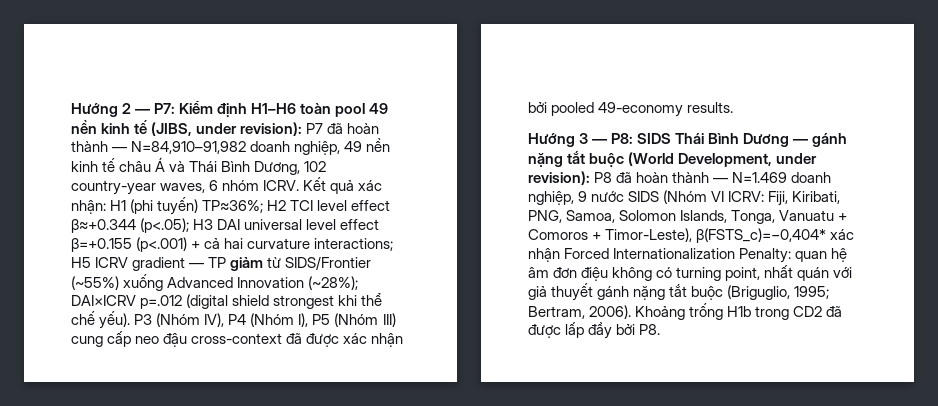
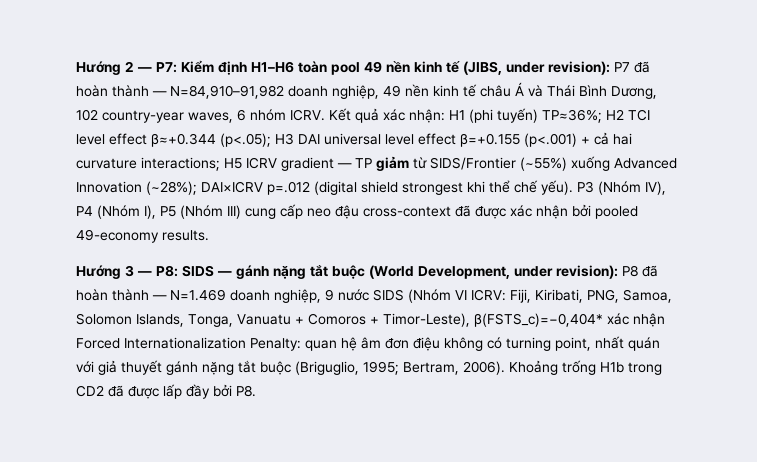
[675,133,790,147] Thái Bình Dương -> (214, 271) none

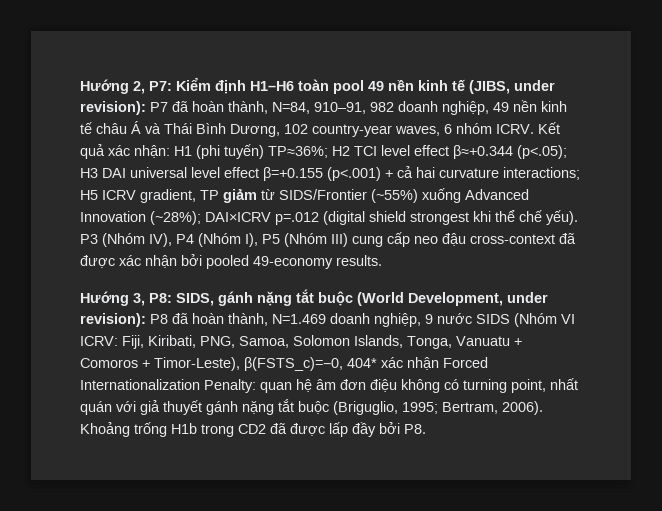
[76,61,152,75] Hướng 2 — -> [80,79,145,94] Hướng 2,
[112,85,284,99] thành — N=84,910–91,982 -> [228,101,394,114] thành, N=84, 910–91, 982
[281,157,352,171] gradient — -> [140,189,196,203] gradient,
[125,265,232,277] 3 — P8: SIDS — -> [133,293,214,306] 3, P8: SIDS,
[112,289,167,301] thành — -> [228,313,268,326] thành,
[474,313,603,327] β(FSTS_c)=−0,404* -> [244,357,377,371] β(FSTS_c)=−0, 404*

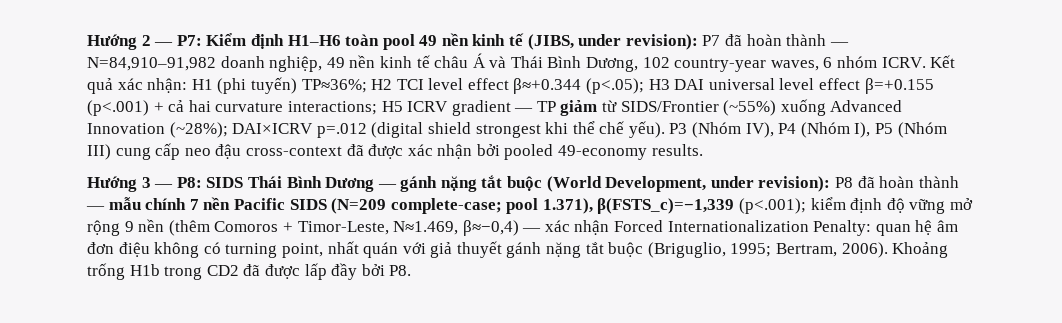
[80,79,145,94] Hướng 2, -> [87,34,174,50] Hướng 2 —
[228,101,394,114] thành, N=84, 910–91, 982 -> [786,34,849,46] [87,57,216,71] thành — N=84,910–91,982
[140,189,196,203] gradient, -> [451,100,534,116] gradient —
[133,293,214,306] 3, P8: SIDS, -> [141,176,397,192] 3 — P8: SIDS Thái Bình Dương —
[228,313,575,327] [80,335,522,349] [80,357,377,371] thành, N=1.469 doanh nghiệp, 9 nước SIDS (Nhóm VI ICRV: Fiji, Kiribati, PNG, Samoa, Solomon Islands, Tonga, Vanuatu + Comoros + Timor-Leste), β(FSTS_c)=−0, 404* -> [918,176,959,188] [86,197,974,214] [87,219,542,236] thành — mẫu chính 7 nền Pacific SIDS (N=209 complete-case; pool 1.371), β(FSTS_c)=−1,339 (p<.001); kiểm định độ vững mở rộng 9 nền (thêm Comoros + Timor-Leste, N≈1.469, β≈−0,4) —

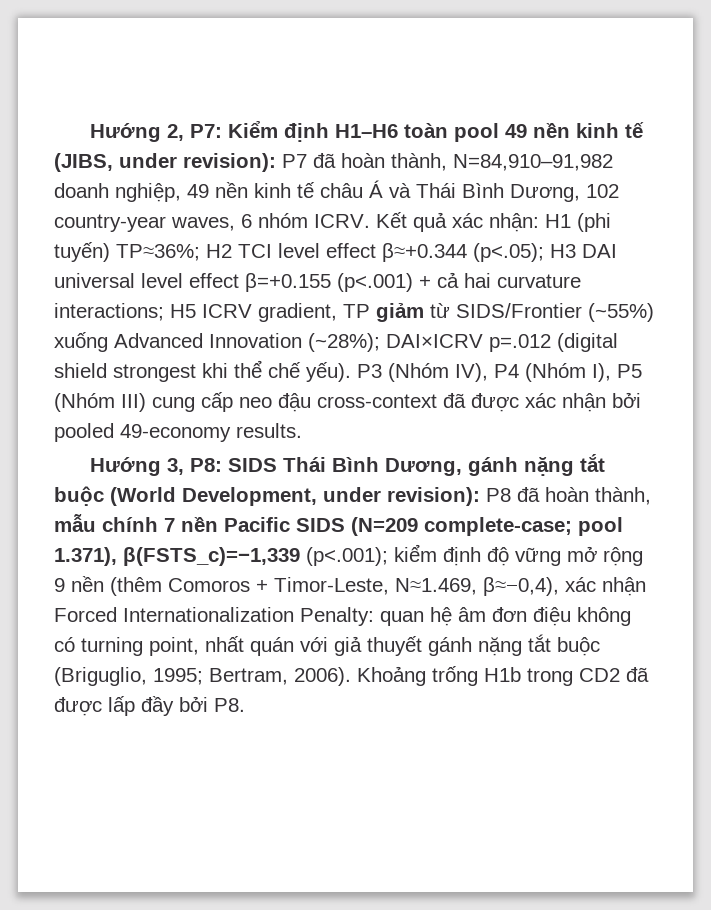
[87,34,174,50] Hướng 2 — -> [90,123,185,142] Hướng 2,
[786,34,849,46] thành — -> [391,153,447,171] thành,
[451,100,534,116] gradient — -> [258,303,337,322] gradient,
[141,177,174,188] 3 — -> [167,458,185,475] 3,
[325,177,397,192] Dương — -> [385,458,463,476] Dương,
[918,176,959,188] [86,206,105,210] thành — -> [595,487,651,505] thành,
[462,220,542,236] β≈−0,4) — -> [483,577,559,596] β≈−0,4),

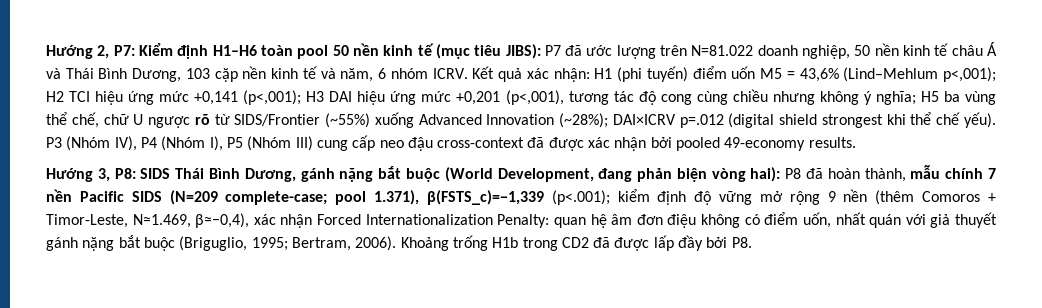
[505,122,645,138] [54,153,613,172] 49 nền kinh tế (JIBS, under revision): P7 đã hoàn thành, N=84,910–91,982 -> [332,43,754,59] 50 nền kinh tế (mục tiêu JIBS): P7 đã ước lượng trên N=81.022
[187,184,209,198] 49 -> [854,45,871,56] 50
[586,184,619,198] [54,214,235,232] 102 country-year waves, -> [185,66,374,82] 103 cặp nền kinh tế và năm,
[116,243,617,262] [54,272,581,292] [54,303,424,322] TP≈36%; H2 TCI level effect β≈+0.344 (p<.05); H3 DAI universal level effect β=+0.155 (p<.001) + cả hai curvature interactions; H5 ICRV gradient, TP giảm -> [692,66,997,82] [46,89,997,105] [46,112,210,128] điểm uốn M5 = 43,6% (Lind–Mehlum p<,001); H2 TCI hiệu ứng mức +0,141 (p<,001); H3 DAI hiệu ứng mức +0,201 (p<,001), tương tác độ cong cùng chiều nhưng không ý nghĩa; H5 ba vùng thể chế, chữ U ngược rõ
[580,454,606,472] tắt -> [378,166,402,179] bắt
[323,487,480,506] under revision): -> [598,167,781,182] đang phản biện vòng hai):
[81,637,199,656] turning point, -> [764,212,831,228] điểm uốn,
[528,634,551,652] tắt -> [118,235,141,248] bắt

